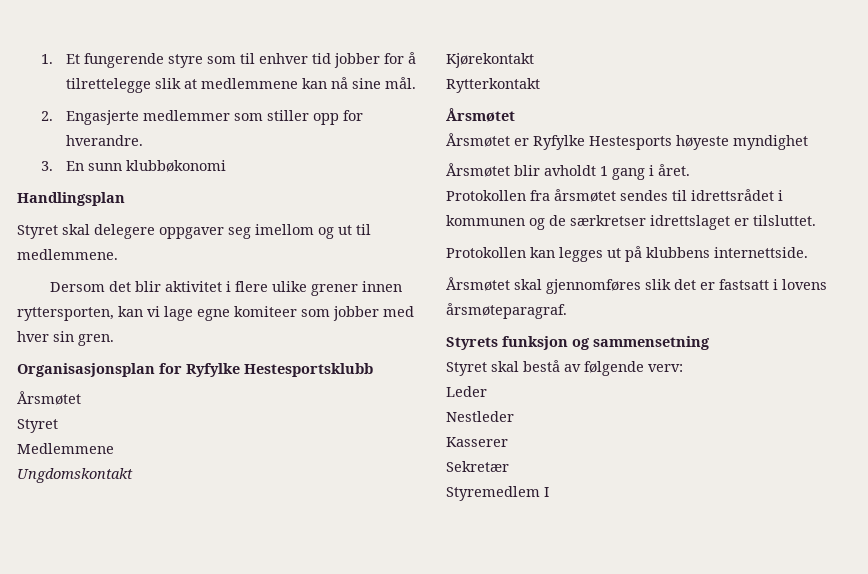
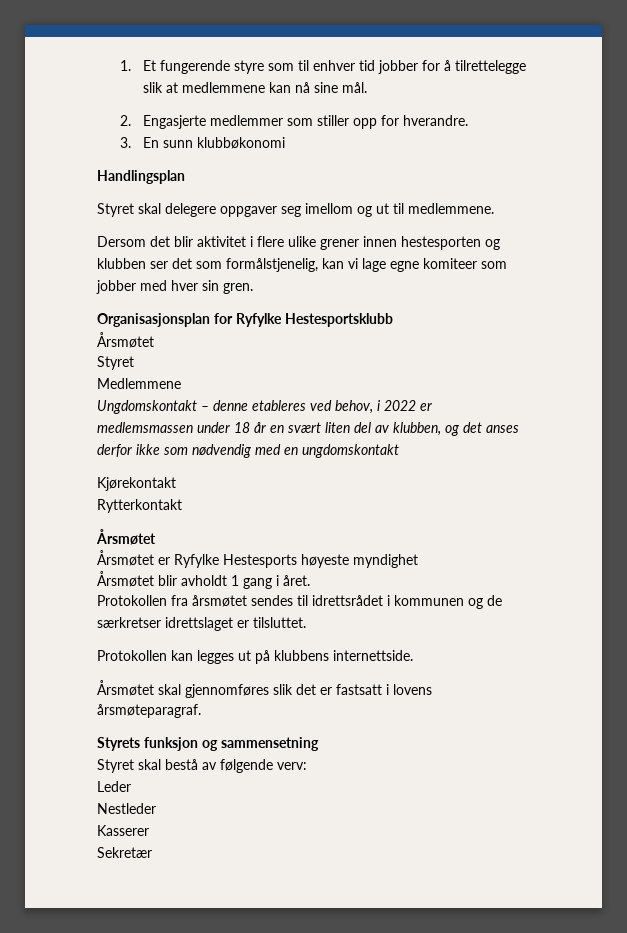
[17,307,114,321] ryttersporten, -> [401,236,500,250] [97,258,318,272] hestesporten og klubben ser det som formålstjenelig,
(133, 475) none -> [201,400,432,414] [97,422,519,436] [97,444,399,458] – denne etableres ved behov, i 2022 er medlemsmassen under 18 år en svært liten del av klubben, og det anses derfor ikke som nødvendig med en ungdomskontakt
[446,486,549,501] // Styremedlem I -> (152, 852) none

